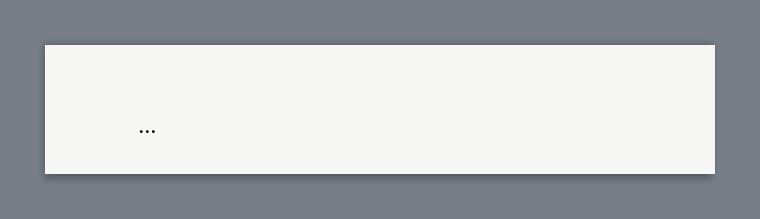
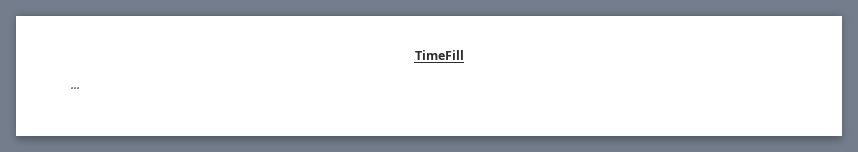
(139, 131) none -> [414,50,464,60] TimeFill //

